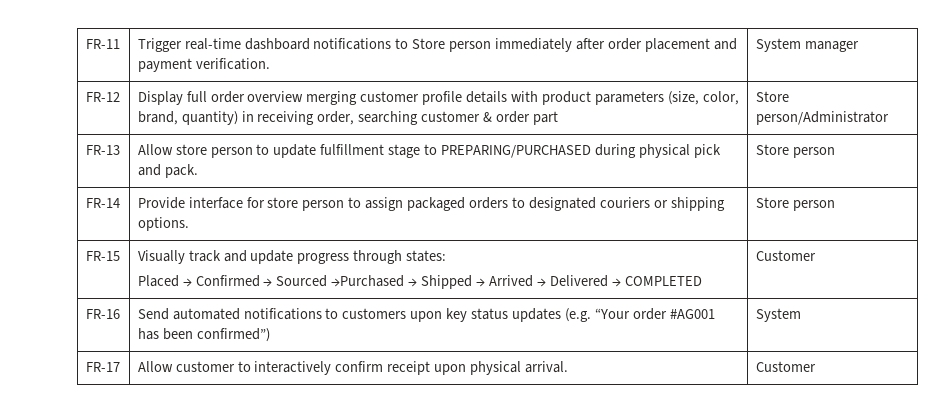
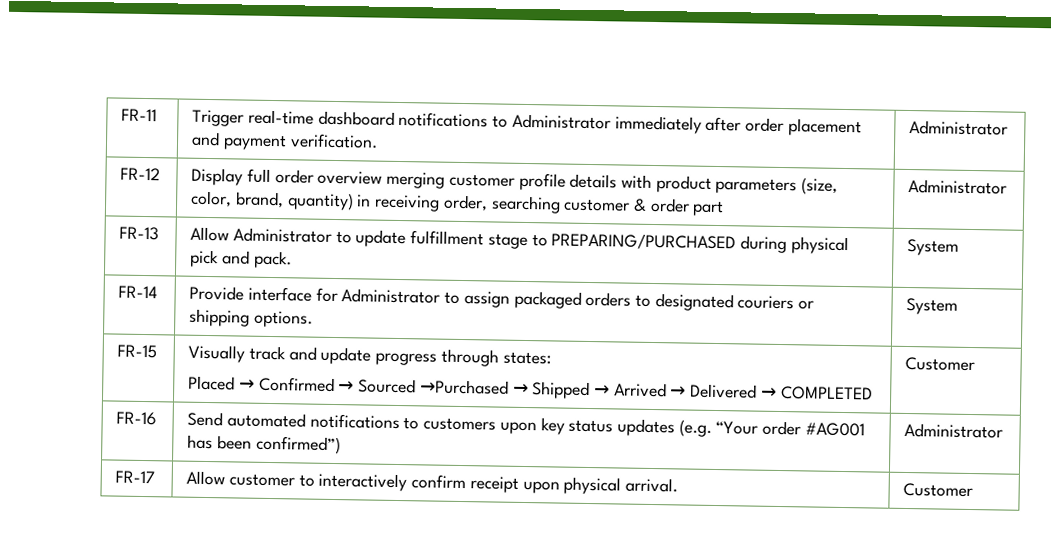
[412,38,492,52] Store person -> [511,113,611,130] Administrator
[755,38,859,52] System manager -> [909,120,1009,136] Administrator
[755,91,789,102] [755,111,889,125] Store person/Administrator -> [908,178,1008,195] Administrator
[175,144,253,158] store person -> [232,227,332,243] Administrator
[755,144,835,158] Store person -> [907,238,960,256] System
[267,197,345,211] store person -> [341,288,441,304] Administrator
[755,197,835,211] Store person -> [906,297,959,315] System
[755,308,801,322] System -> [904,422,1004,439] Administrator

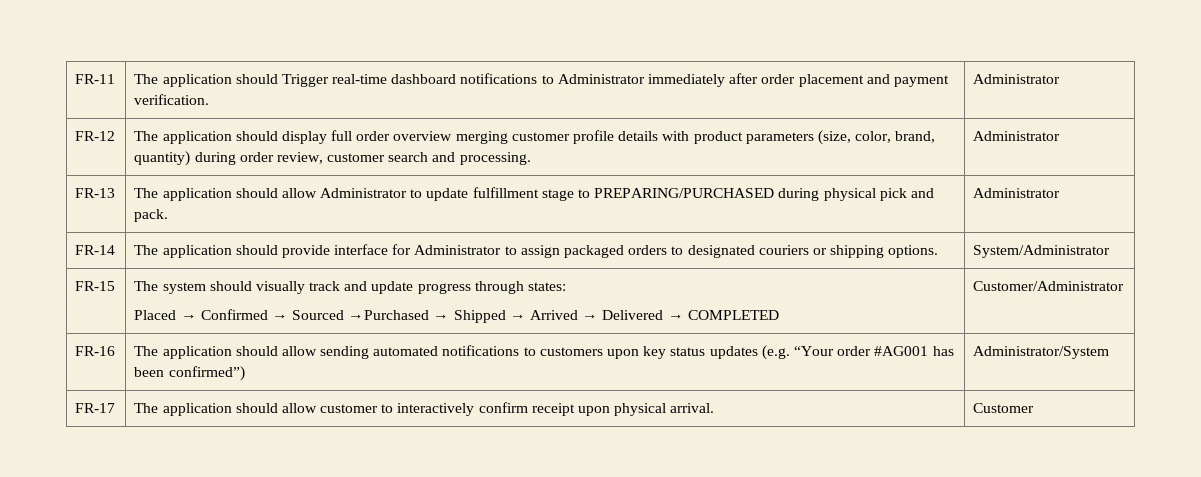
(158, 115) none -> [134,74,278,87] The application should
[191,167,244,186] Display -> [134,131,327,144] The application should display
[357,194,725,217] [908,178,1008,195] [119,226,160,241] [190,226,230,242] in receiving order, searching customer & order part | Administrator // FR-13 | Allow -> [194,152,531,165] [973,131,1061,141] [75,188,116,198] [134,188,317,201] during order review, customer search and processing. | Administrator // FR-13 | The application should allow
[907,238,960,256] System -> [973,188,1061,198] Administrator
[189,285,245,301] Provide -> [134,245,330,258] The application should provide
[906,297,959,315] System -> [973,245,1111,258] System/Administrator
[188,344,246,363] Visually -> [134,281,305,294] The system should visually
[905,356,976,372] Customer -> [973,281,1125,291] Customer/Administrator
[187,411,224,427] Send -> [134,346,370,359] The application should allow sending
[904,422,1004,439] Administrator -> [973,346,1110,359] Administrator/System
[186,470,226,486] Allow -> [134,403,317,416] The application should allow

